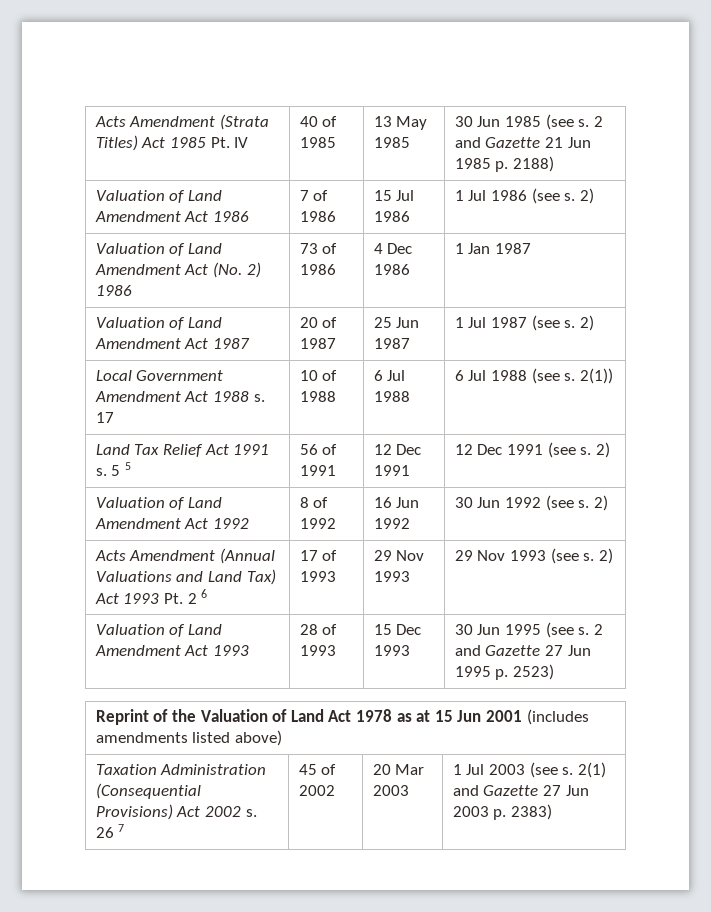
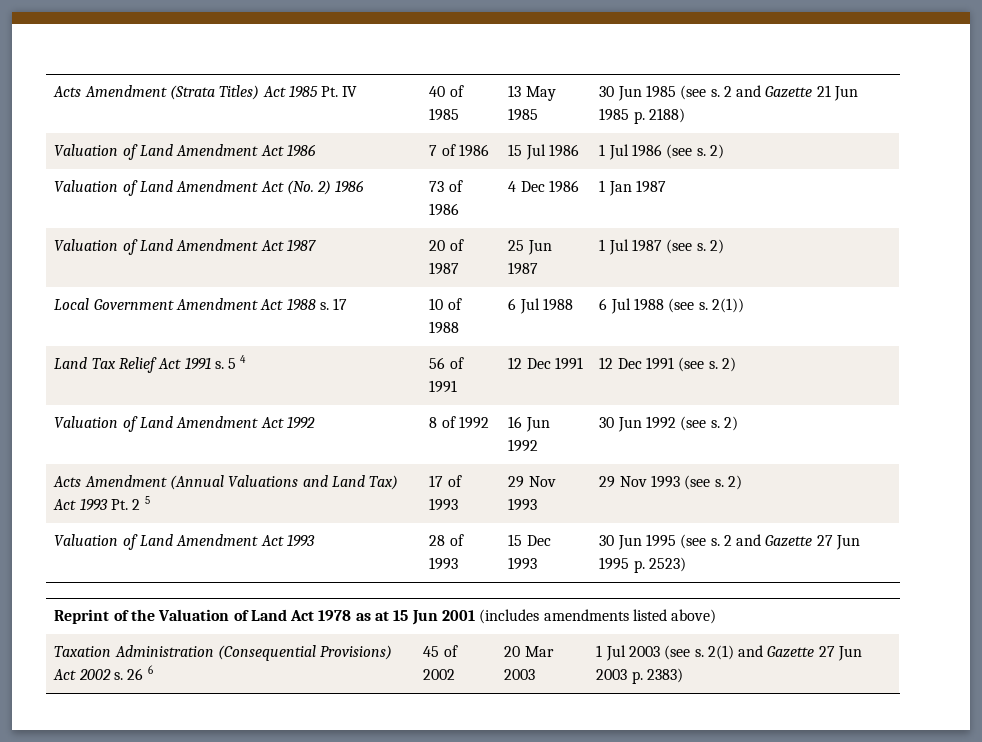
[125,462,132,470] 5 -> [240,355,247,363] 4
[201,589,208,598] 6 -> [144,496,150,504] 5
[118,824,125,832] 7 -> [147,665,153,674] 6

